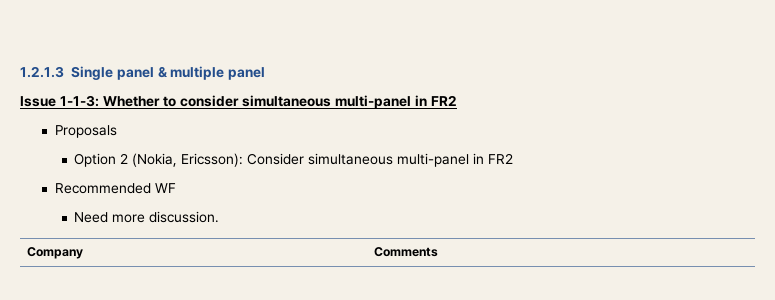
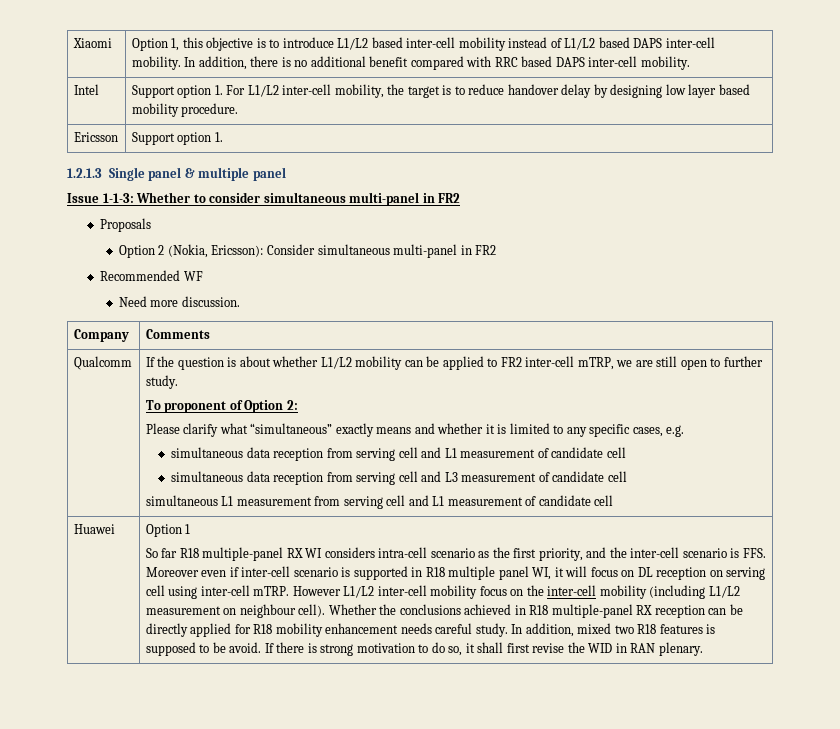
(20, 72) none -> [72,38,112,48] [131,37,715,51] [131,56,690,70] [73,84,99,95] [131,84,750,98] [131,103,239,117] [73,132,118,142] [131,132,223,145] Xiaomi | Option 1, this objective is to introduce L1/L2 based inter-cell mobility instead of L1/L2 based DAPS inter-cell mobility. In addition, there is no additional benefit compared with RRC based DAPS inter-cell mobility. // Intel | Support option 1. For L1/L2 inter-cell mobility, the target is to reduce handover delay by designing low layer based mobility procedure. // Ericsson | Support option 1. //
(438, 252) none -> [73,356,132,370] [145,356,763,370] [145,375,178,389] [145,400,298,413] [145,423,685,437] [171,447,626,461] [171,471,627,485] [145,495,614,509] [73,524,115,534] [145,524,191,537] [145,547,766,561] [145,566,766,580] [145,585,740,599] [145,604,743,618] [145,623,716,637] [145,642,703,656] // Qualcomm | If the question is about whether L1/L2 mobility can be applied to FR2 inter-cell mTRP, we are still open to further study. // To proponent of Option 2: // Please clarify what “simultaneous” exactly means and whether it is limited to any specific cases, e.g. // simultaneous data reception from serving cell and L1 measurement of candidate cell // simultaneous data reception from serving cell and L3 measurement of candidate cell // simultaneous L1 measurement from serving cell and L1 measurement of candidate cell // Huawei | Option 1 // So far R18 multiple-panel RX WI considers intra-cell scenario as the first priority, and the inter-cell scenario is FFS. Moreover even if inter-cell scenario is supported in R18 multiple panel WI, it will focus on DL reception on serving cell using inter-cell mTRP. However L1/L2 inter-cell mobility focus on the inter-cell mobility (including L1/L2 measurement on neighbour cell). Whether the conclusions achieved in R18 multiple-panel RX reception can be directly applied for R18 mobility enhancement needs careful study. In addition, mixed two R18 features is supposed to be avoid. If there is strong motivation to do so, it shall first revise the WID in RAN plenary.

